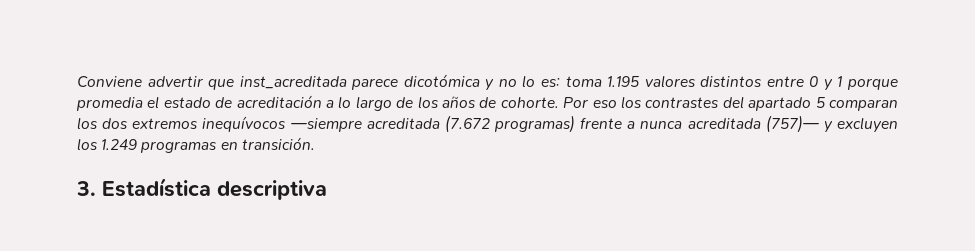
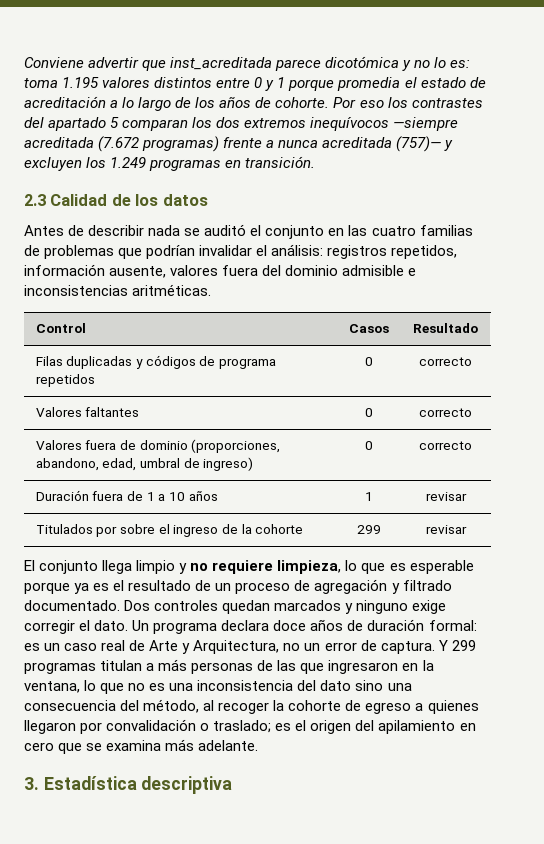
(315, 143) none -> [24,194,208,206] [24,224,473,239] [24,244,458,259] [24,264,417,278] [24,284,212,296] [35,323,86,333] [348,324,389,333] [413,323,478,333] [35,355,276,369] [35,374,95,387] [364,357,373,366] [419,357,472,366] [35,407,140,417] [364,408,373,417] [419,408,472,417] [35,439,281,453] [35,457,254,471] [364,441,373,450] [419,441,472,450] [35,490,218,501] [364,492,373,501] [425,492,467,501] [35,524,304,537] [356,525,381,534] [425,525,467,534] [24,560,474,574] [24,579,452,594] [24,600,447,614] [24,619,477,634] [24,640,476,654] [24,659,434,674] [24,680,412,694] [24,699,479,714] [24,719,476,734] [24,739,259,754] // 2.3 Calidad de los datos // Antes de describir nada se auditó el conjunto en las cuatro familias de problemas que podrían invalidar el análisis: registros repetidos, información ausente, valores fuera del dominio admisible e inconsistencias aritméticas. // Control | Casos | Resultado // Filas duplicadas y códigos de programa repetidos | 0 | correcto // Valores faltantes | 0 | correcto // Valores fuera de dominio (proporciones, abandono, edad, umbral de ingreso) | 0 | correcto // Duración fuera de 1 a 10 años | 1 | revisar // Titulados por sobre el ingreso de la cohorte | 299 | revisar // El conjunto llega limpio y no requiere limpieza, lo que es esperable porque ya es el resultado de un proceso de agregación y filtrado documentado. Dos controles quedan marcados y ninguno exige corregir el dato. Un programa declara doce años de duración formal: es un caso real de Arte y Arquitectura, no un error de captura. Y 299 programas titulan a más personas de las que ingresaron en la ventana, lo que no es una inconsistencia del dato sino una consecuencia del método, al recoger la cohorte de egreso a quienes llegaron por convalidación o traslado; es el origen del apilamiento en cero que se examina más adelante.

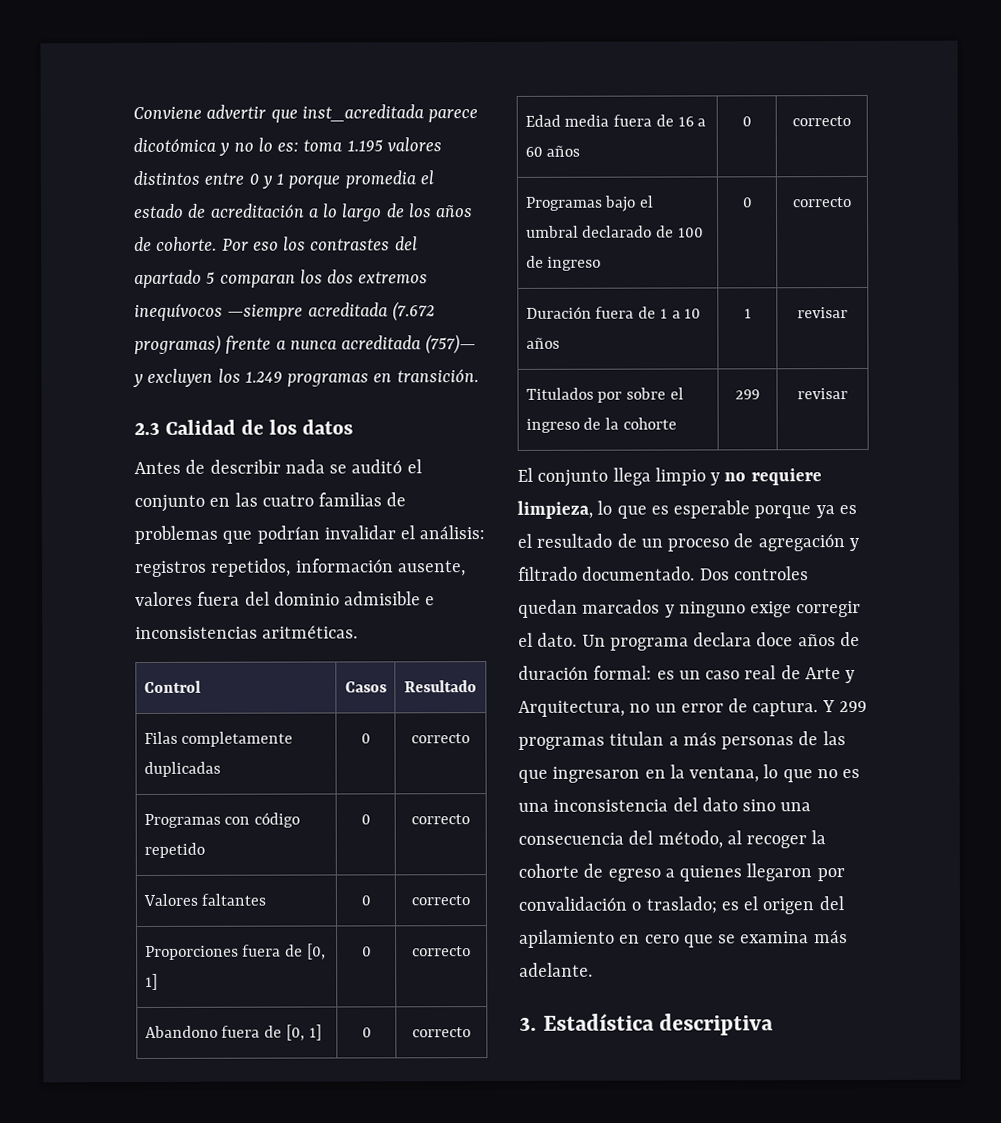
(63, 361) none -> [181,731,294,747] completamente
[135,355,276,369] [35,374,95,387] y códigos de programa repetidos -> [360,733,371,744] [411,733,470,744] [143,812,301,828] [143,842,205,858] | 0 | correcto // Programas con código repetido
[35,439,281,453] [35,457,254,471] Valores fuera de dominio (proporciones, abandono, edad, umbral de ingreso) -> [144,943,326,960] [144,973,158,990] [361,946,372,957] [412,946,471,957] [144,1024,322,1041] [361,1027,372,1038] [412,1027,471,1038] [524,114,707,127] [524,145,581,157] [741,116,752,127] [792,116,851,127] [524,195,655,212] [525,225,704,238] [525,255,602,271] Proporciones fuera de [0, 1] | 0 | correcto // Abandono fuera de [0, 1] | 0 | correcto // Edad media fuera de 16 a 60 años | 0 | correcto // Programas bajo el umbral declarado de 100 de ingreso

